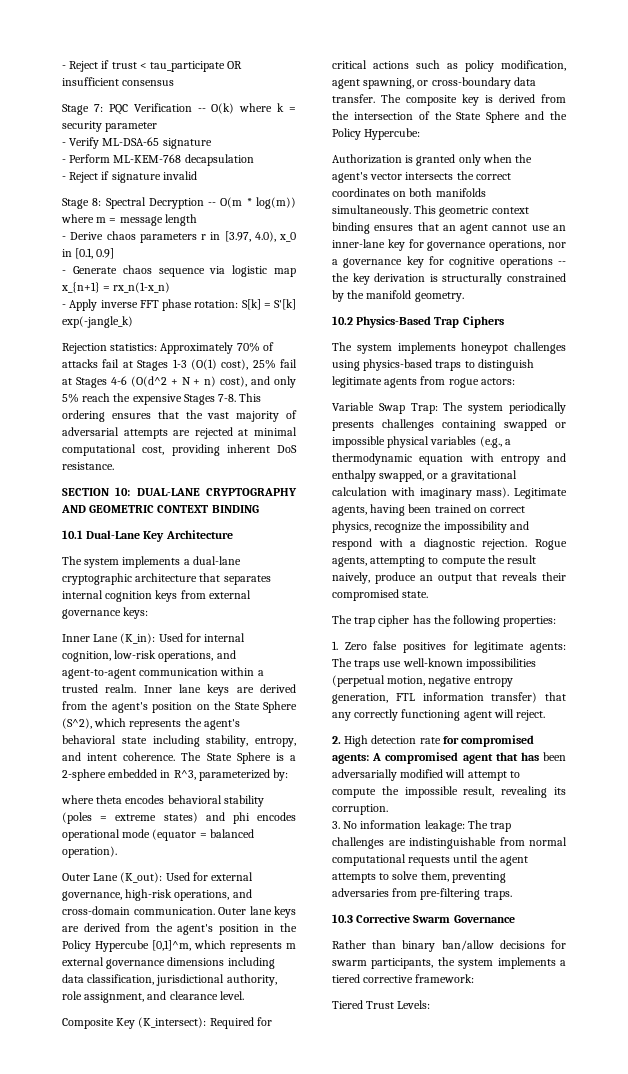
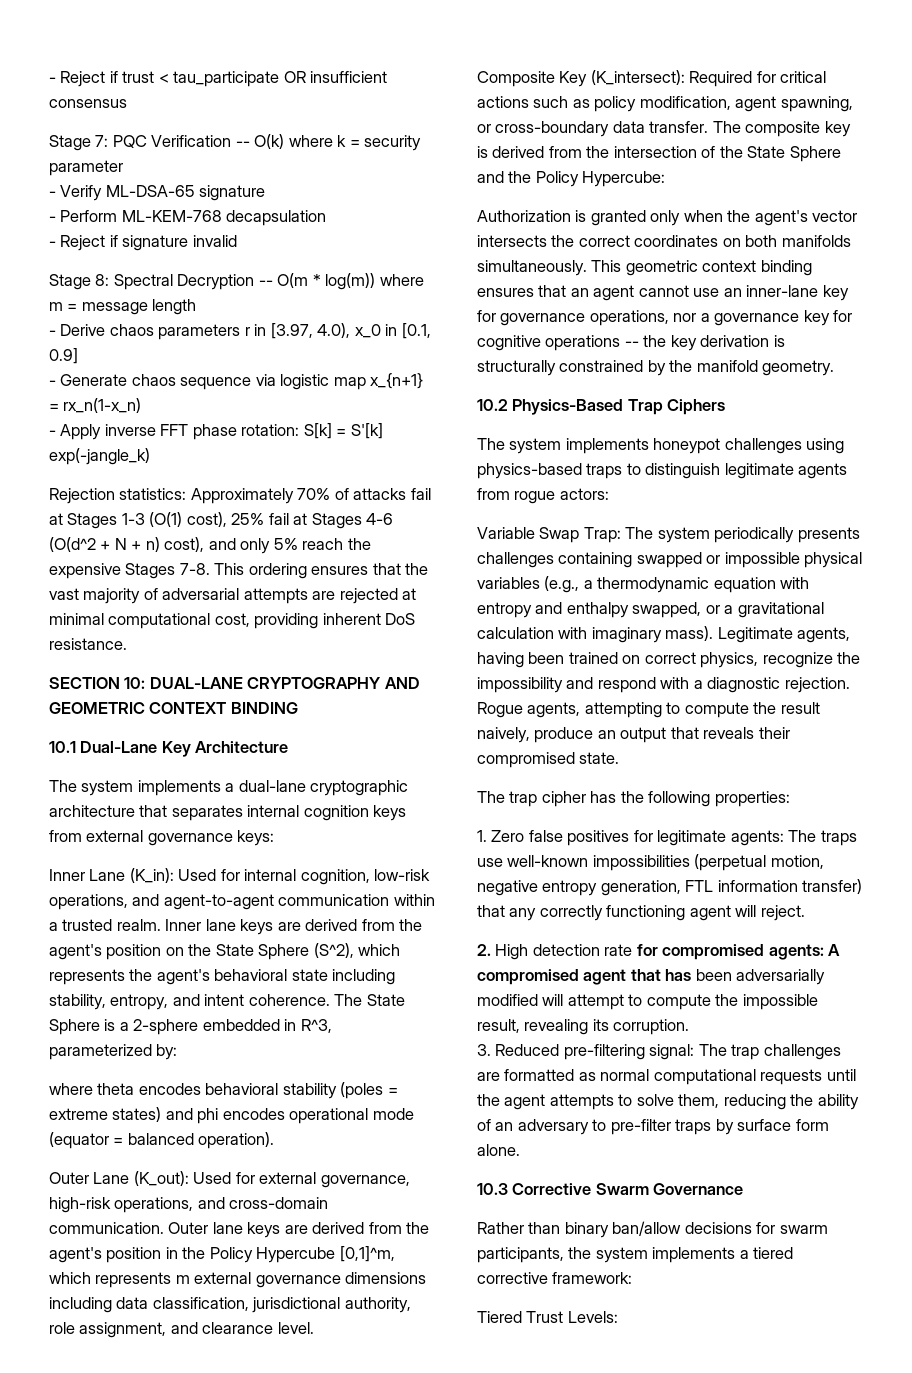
[343,820,465,832] No information leakage: -> [495,1044,695,1060] Reduced pre-filtering signal:
[409,837,525,849] indistinguishable from -> [504,1069,596,1081] formatted as
[451,872,506,883] [332,888,512,900] preventing adversaries from pre-filtering traps. -> [723,1094,859,1110] [477,1119,829,1135] [477,1144,520,1156] reducing the ability of an adversary to pre-filter traps by surface form alone.

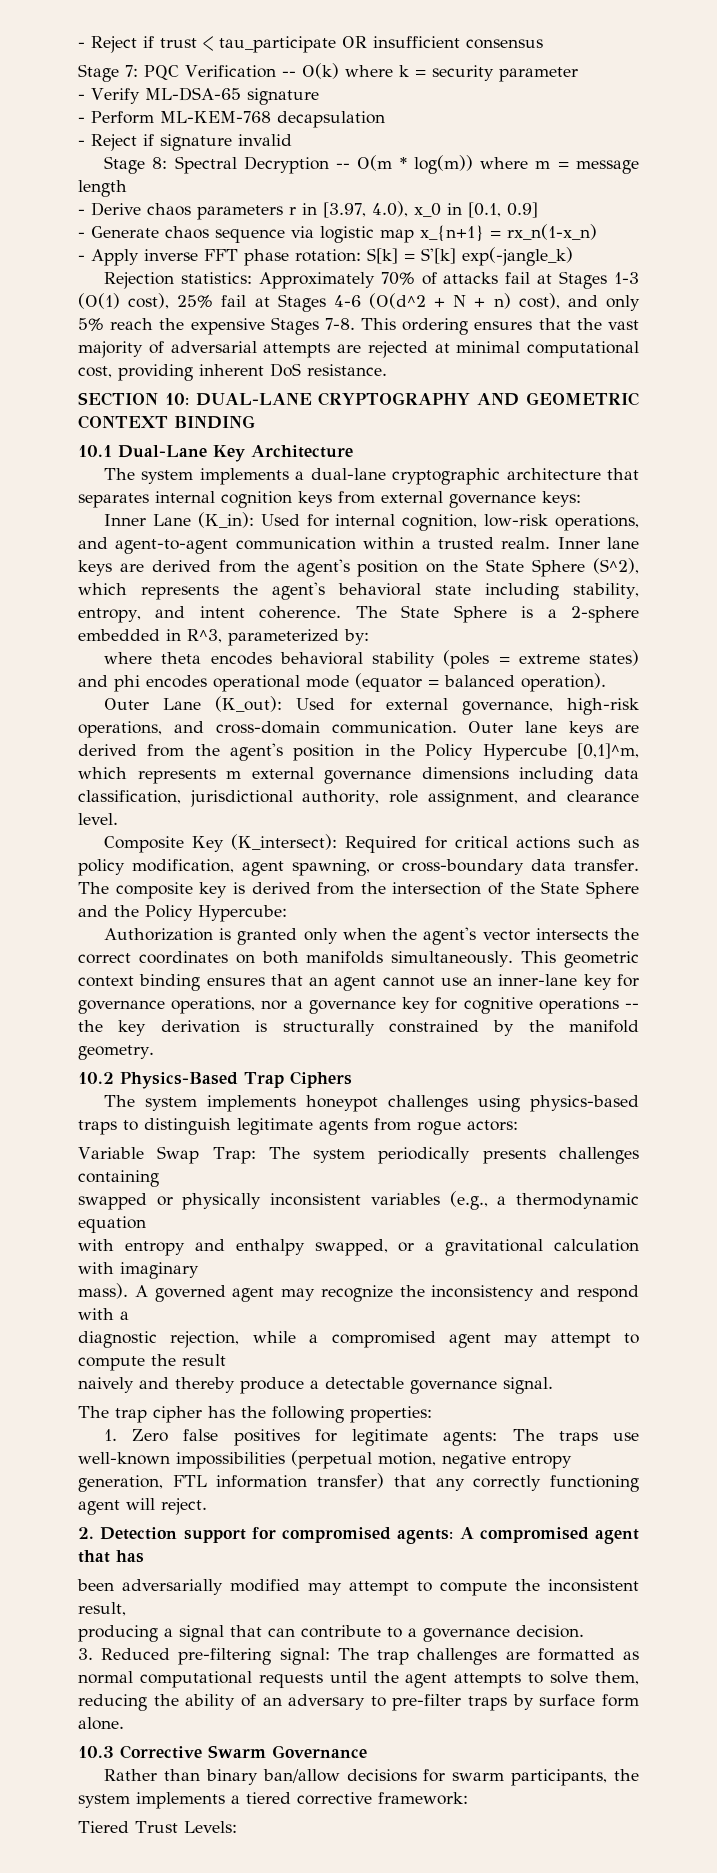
(633, 560) none -> (159, 1178) //
[724,552,863,568] impossible physical -> [182,1193,362,1210] physically inconsistent
(776, 585) none -> (146, 1224) //
[665,626,851,643] [477,652,759,668] mass). Legitimate agents, having been trained on correct physics, -> [78,1283,316,1302] // mass). A governed agent may
[477,677,563,693] impossibility -> [431,1285,535,1301] inconsistency
[707,677,850,693] [477,702,820,718] [477,727,790,743] [477,752,620,768] diagnostic rejection. Rogue agents, attempting to compute the result naively, produce an output that reveals their compromised state. -> [78,1331,639,1348] [78,1354,226,1371] [78,1377,553,1394] // diagnostic rejection, while a compromised agent may attempt to compute the result // naively and thereby produce a detectable governance signal.
[495,944,633,960] High detection rate -> [100,1527,246,1543] Detection support
(692, 975) none -> (144, 1556) //
[542,994,818,1010] will attempt to compute the impossible -> [308,1579,639,1596] may attempt to compute the inconsistent
[524,1019,690,1035] revealing its corruption. -> [78,1625,584,1642] // producing a signal that can contribute to a governance decision.

